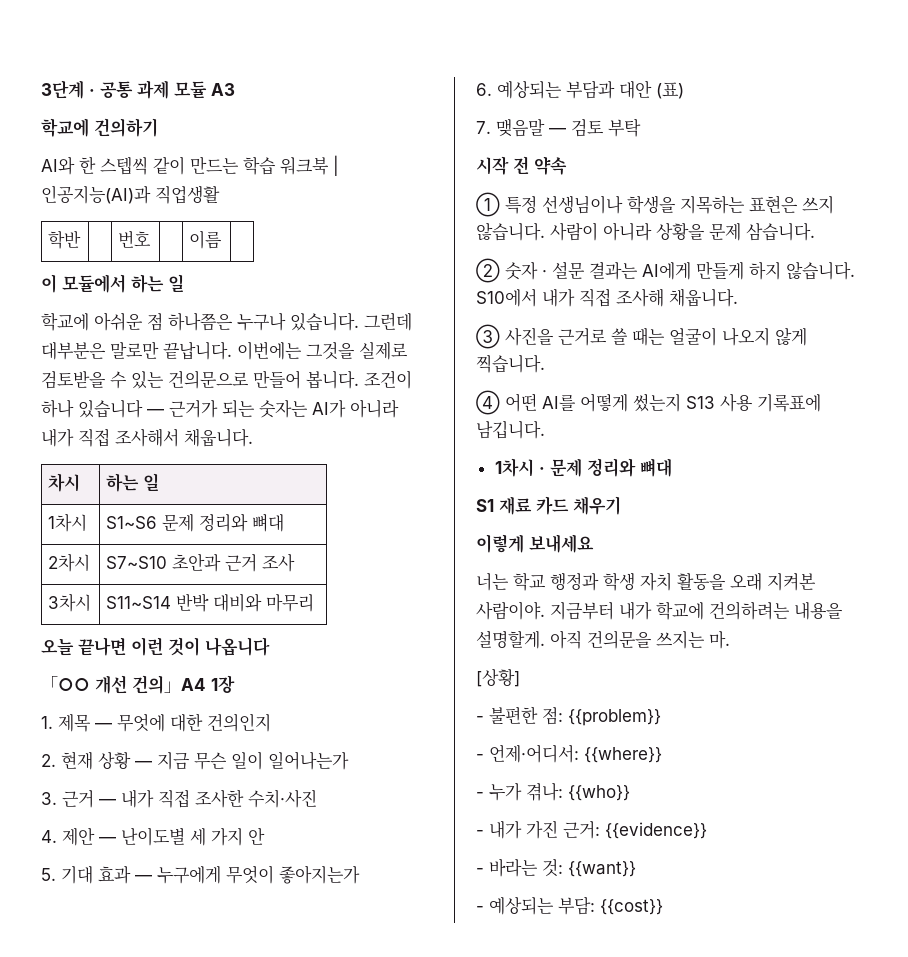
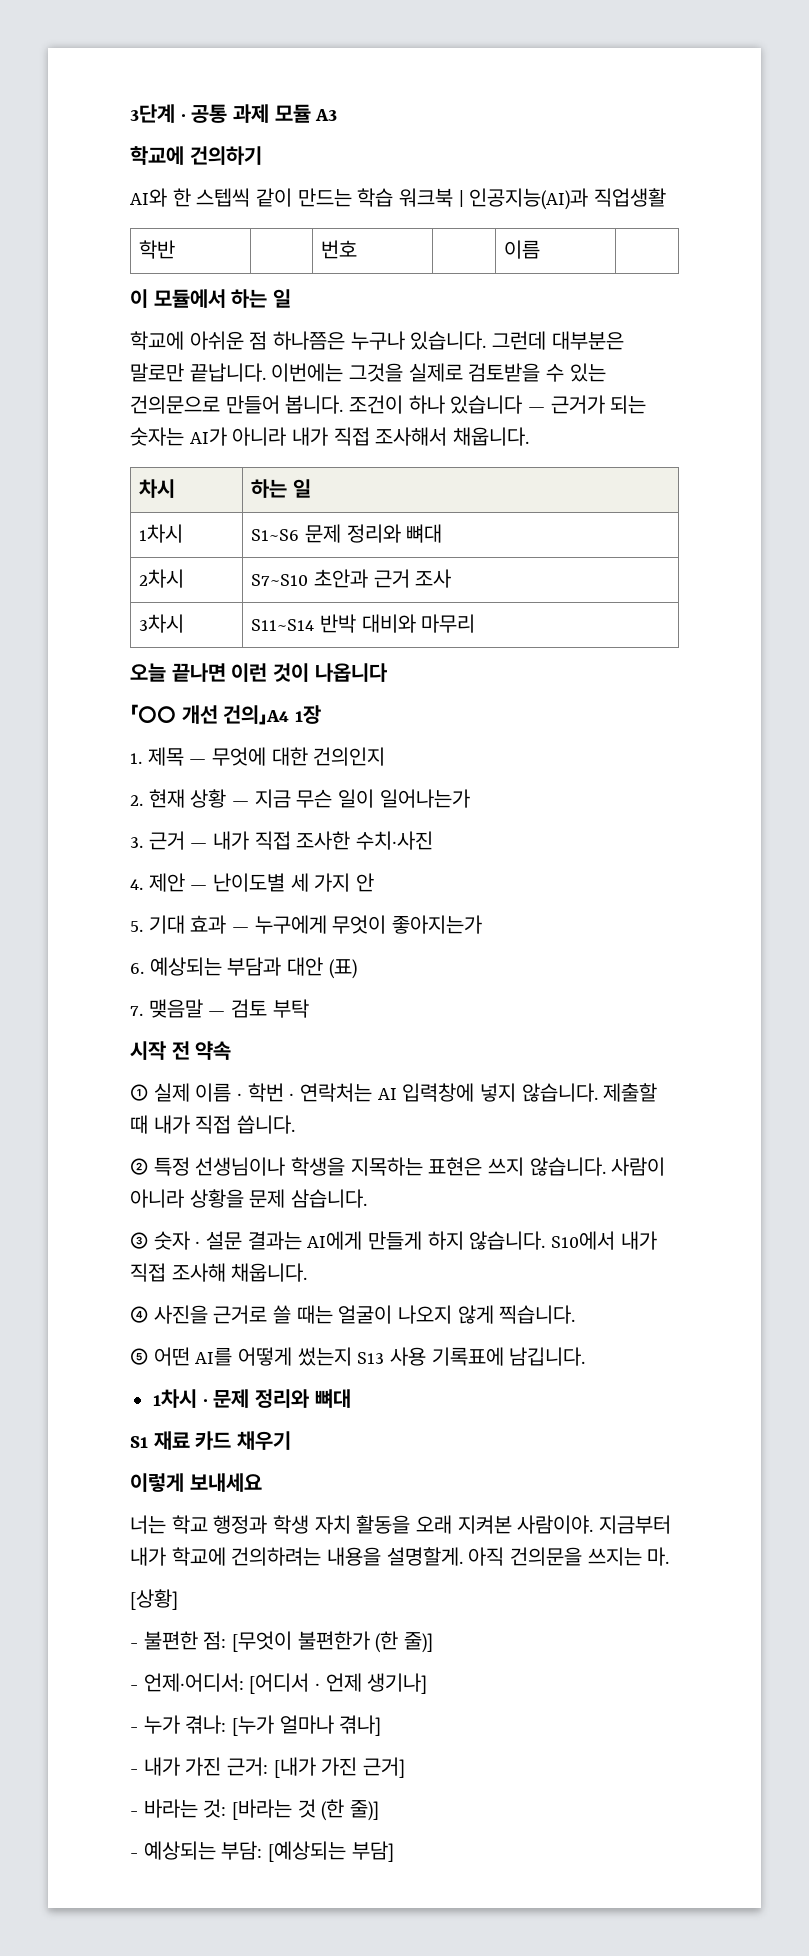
(500, 204) none -> [153,1083,658,1102] [130,1115,296,1134] [130,1158,148,1175] 실제 이름 · 학번 · 연락처는 AI 입력창에 넣지 않습니다. 제출할 때 내가 직접 씁니다. // ②
[476,258,500,283] ② -> [130,1232,148,1249] ③
[476,324,500,349] ③ -> [130,1306,148,1323] ④
[476,390,500,415] ④ -> [130,1348,148,1365] ⑤
[568,709,661,726] [476,744,662,763] {{problem}} // - 언제·어디서: {{where}} -> [232,1631,434,1653] [130,1673,428,1694] [무엇이 불편한가 (한 줄)] // - 언제·어디서: [어디서 · 언제 생기나]
[568,785,630,801] {{who}} -> [232,1715,382,1736] [누가 얼마나 겪나]
[605,822,707,839] {{evidence}} -> [273,1757,406,1778] [내가 가진 근거]
[568,861,636,877] {{want}} -> [232,1799,380,1821] [바라는 것 (한 줄)]
[600,899,663,915] {{cost}} -> [268,1841,394,1862] [예상되는 부담]

